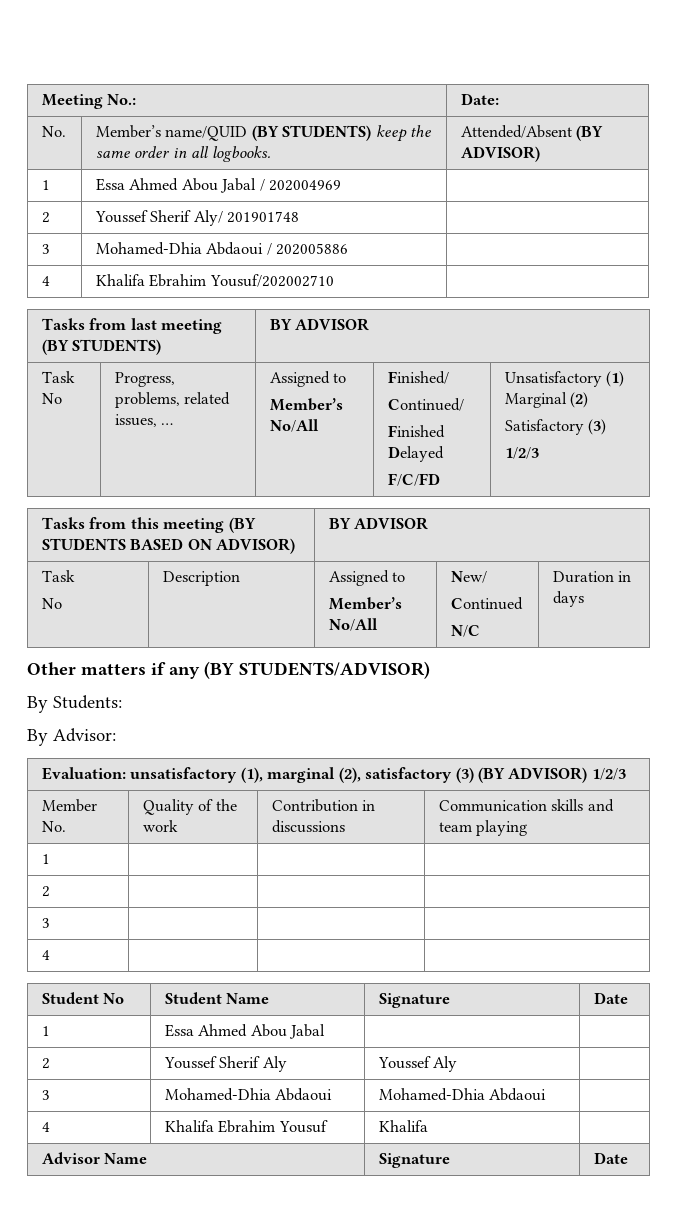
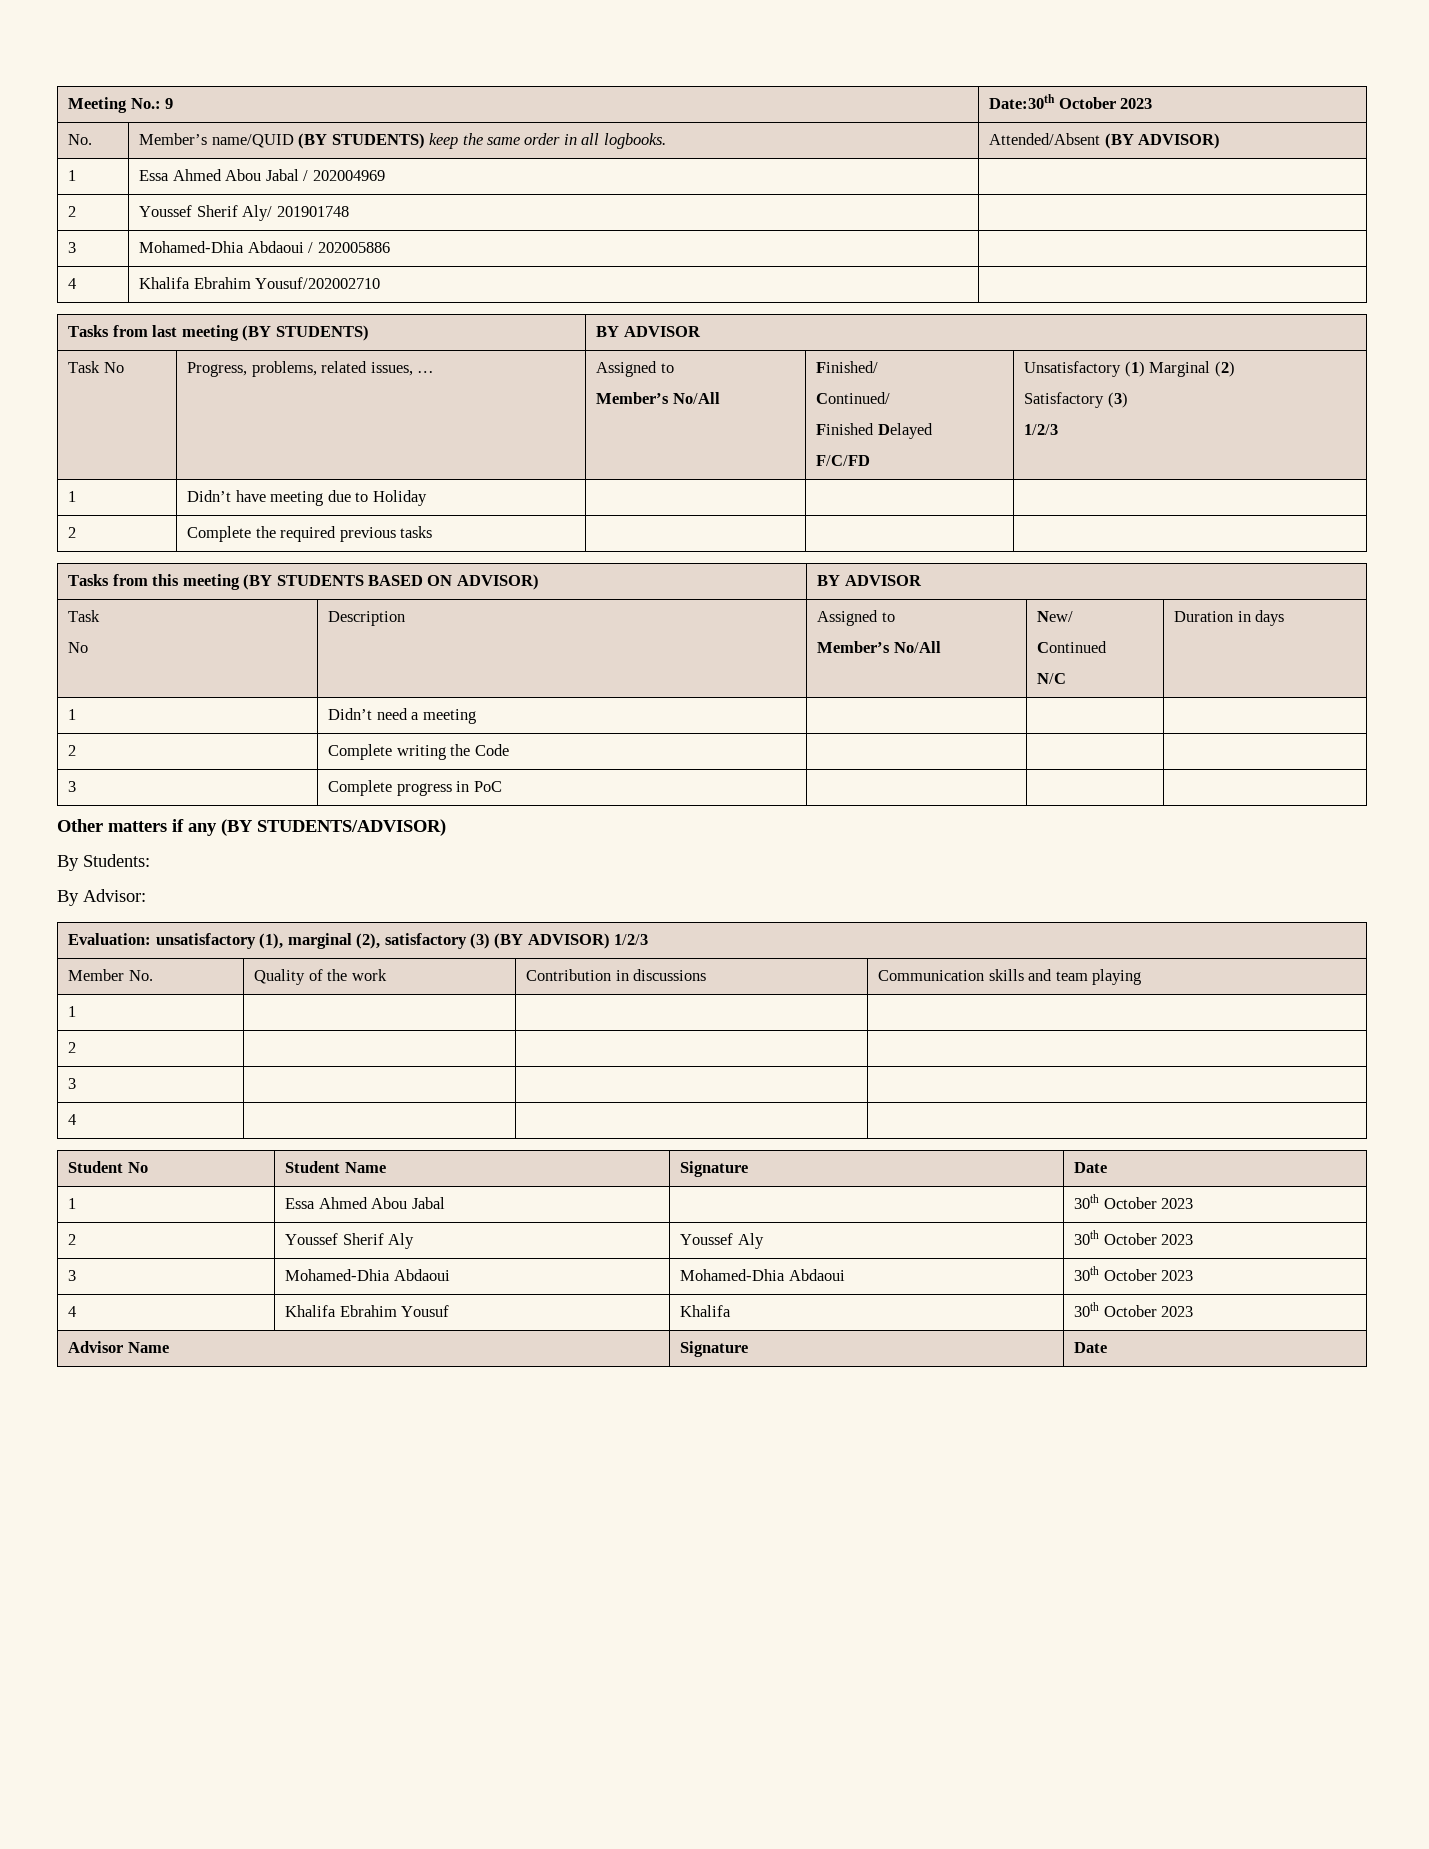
[460,93,499,105] | Date: -> [165,98,174,109] [989,94,1153,109] 9 | Date:30th October 2023
(539, 453) none -> [68,491,77,502] [187,490,427,506] [68,527,77,538] [187,526,433,542] // 1 | Didn’t have meeting due to Holiday | | | // 2 | Complete the required previous tasks | | |
(584, 599) none -> [68,709,77,720] [328,708,476,724] [68,745,77,756] [328,744,509,760] [68,781,77,792] [328,780,502,796] // 1 | Didn’t need a meeting | | | // 2 | Complete writing the Code | | | // 3 | Complete progress in PoC | | |
(326, 1031) none -> [1074,1194,1194,1209] 30th October 2023
(458, 1064) none -> [1074,1230,1194,1245] 30th October 2023
(547, 1094) none -> [1074,1266,1194,1281] 30th October 2023
(428, 1126) none -> [1074,1302,1194,1317] 30th October 2023

